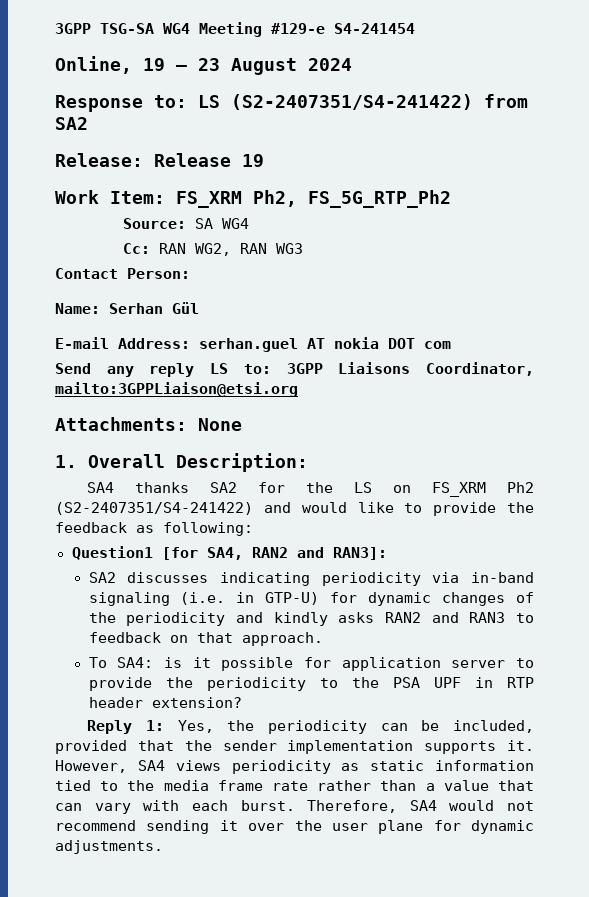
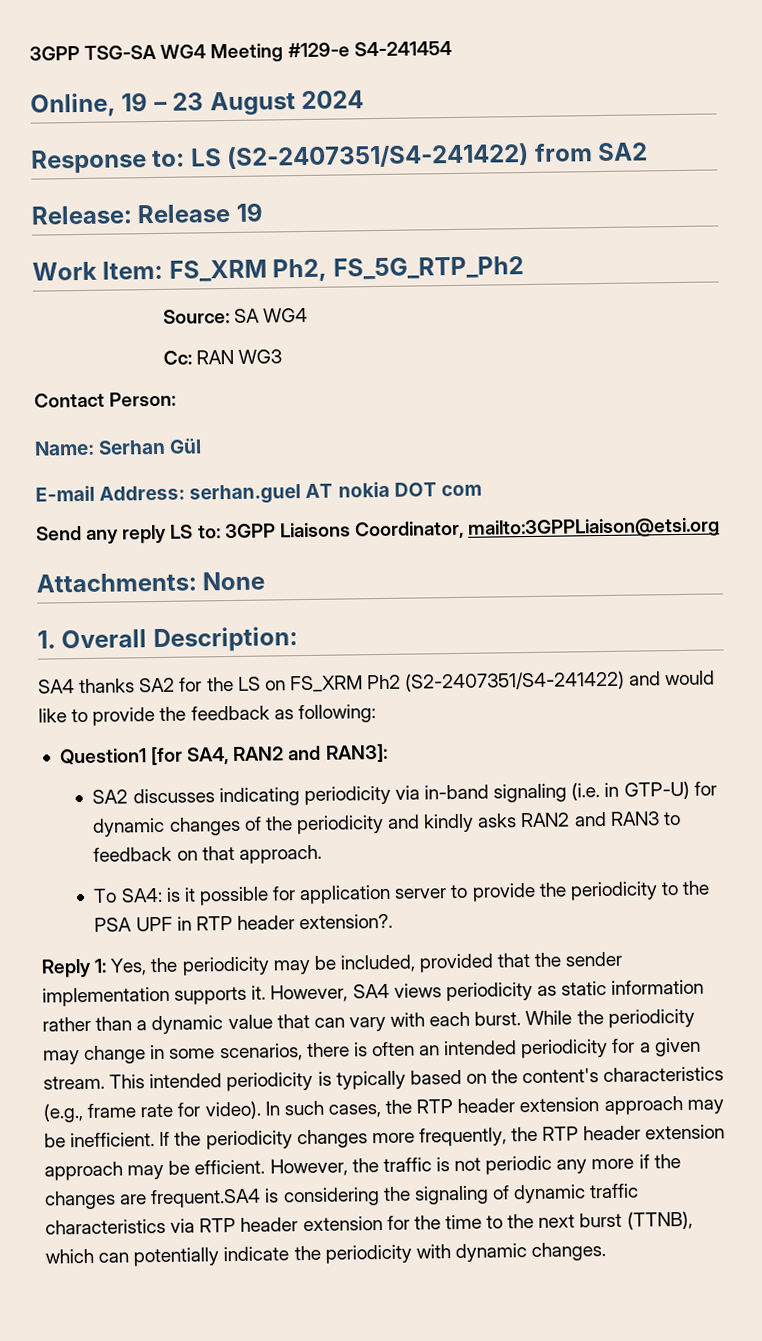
[194,243,267,256] WG2, RAN -> (235, 357) none
[151,697,242,708] extension? -> [299,913,394,930] extension?.
[380,723,408,731] can -> [272,959,311,975] may
[55,780,308,791] tied to the media frame rate -> (705, 987) none
(435, 787) none -> [151,1015,224,1035] dynamic
[307,800,534,813] [55,820,534,834] [55,840,163,854] Therefore, SA4 would not recommend sending it over the user plane for dynamic adjustments. -> [525,1008,695,1028] [43,1037,701,1065] [43,1066,725,1092] [43,1095,724,1123] [44,1124,726,1150] [44,1154,681,1181] [44,1183,640,1210] [45,1210,693,1235] [45,1242,607,1267] While the periodicity may change in some scenarios, there is often an intended periodicity for a given stream. This intended periodicity is typically based on the content's characteristics (e.g., frame rate for video). In such cases, the RTP header extension approach may be inefficient. If the periodicity changes more frequently, the RTP header extension approach may be efficient. However, the traffic is not periodic any more if the changes are frequent.SA4 is considering the signaling of dynamic traffic characteristics via RTP header extension for the time to the next burst (TTNB), which can potentially indicate the periodicity with dynamic changes.

